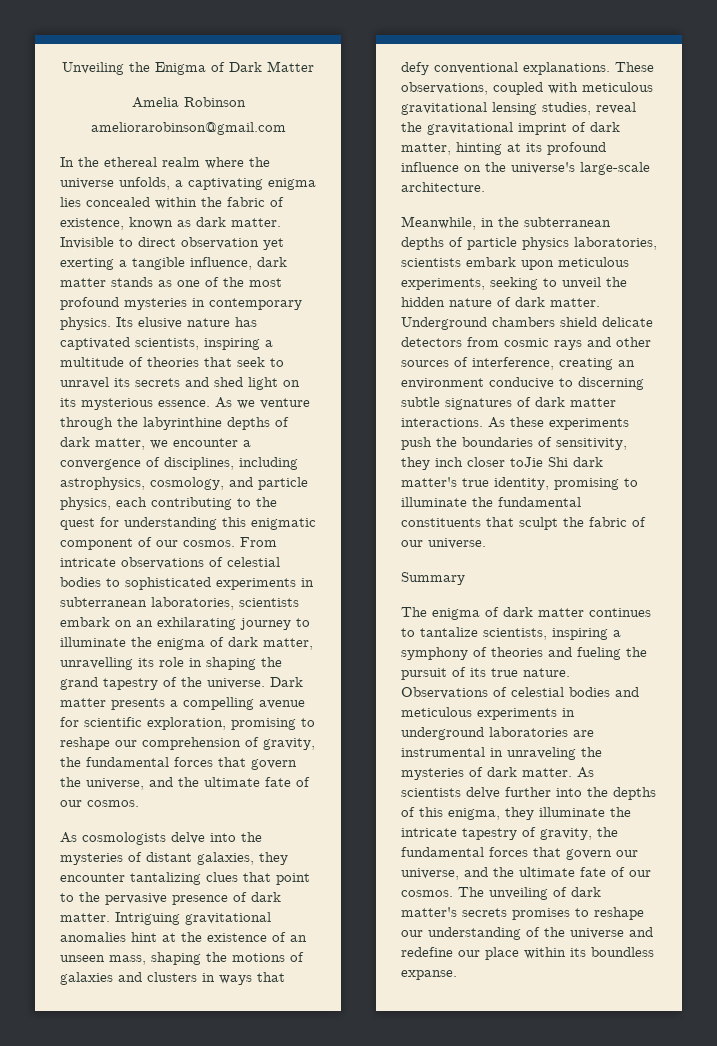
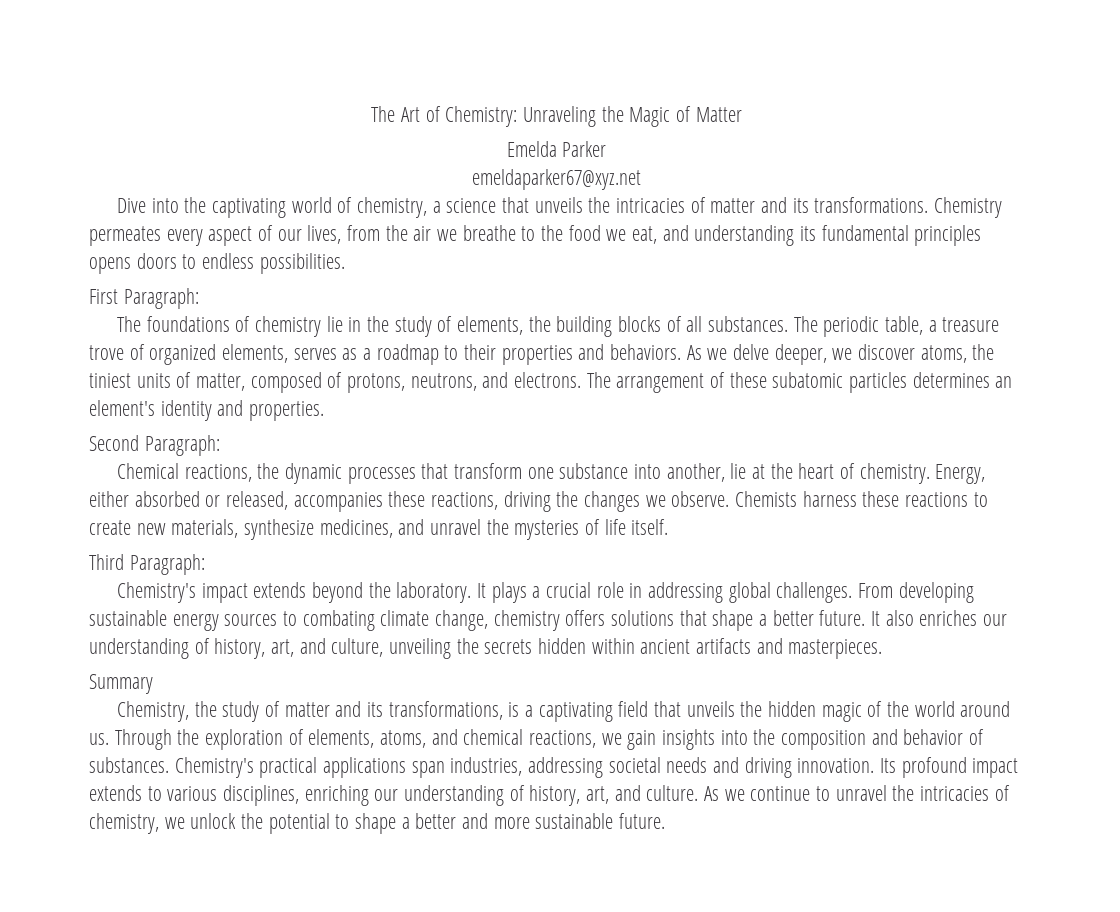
[62,61,314,75] [131,97,246,108] [90,122,286,135] [60,157,270,169] [60,177,316,190] [60,197,284,209] [60,217,281,230] [60,237,284,250] [60,257,287,270] [60,277,282,287] [60,297,302,310] [60,317,257,330] [60,337,273,350] [60,357,284,367] [60,377,300,390] [60,397,310,410] [60,417,289,430] [60,437,251,450] [60,457,298,470] [60,477,308,490] [60,497,277,510] [60,517,316,530] [60,537,277,550] [60,557,280,569] [60,577,314,590] [60,597,299,610] [60,617,310,630] [60,637,313,650] [60,657,282,670] [60,677,303,690] [60,697,305,710] [60,717,315,730] [60,737,315,750] [60,757,297,770] [60,777,310,790] [60,800,139,807] [60,832,262,845] [60,852,288,865] [60,872,310,885] [60,892,281,905] [60,912,271,925] [60,932,307,942] [60,952,304,965] [60,972,285,985] [401,62,654,75] [401,82,653,95] [401,102,636,115] [401,122,620,135] [401,142,606,155] [401,162,650,175] [401,182,485,192] [401,216,611,230] [401,237,657,250] [401,257,629,270] [401,277,627,290] [401,297,600,307] [401,317,653,330] [401,337,651,350] [401,357,635,370] [401,377,644,390] [401,397,616,410] [401,417,629,430] [401,437,627,450] [401,457,603,470] [401,477,638,490] [401,497,581,507] [401,517,646,530] [401,538,486,549] [401,572,465,585] [401,607,651,620] [401,627,621,640] [401,647,647,660] [401,667,570,680] [401,687,639,699] [401,707,575,720] [401,727,594,740] [401,747,602,760] [401,767,594,780] [401,787,656,800] [401,807,631,820] [401,827,618,840] [401,847,638,860] [401,867,651,880] [401,887,601,900] [401,907,644,920] [401,927,653,940] [401,947,654,960] [401,970,457,980] Unveiling the Enigma of Dark Matter // Amelia Robinson // ameliorarobinson@gmail.com // In the ethereal realm where the universe unfolds, a captivating enigma lies concealed within the fabric of existence, known as dark matter. Invisible to direct observation yet exerting a tangible influence, dark matter stands as one of the most profound mysteries in contemporary physics. Its elusive nature has captivated scientists, inspiring a multitude of theories that seek to unravel its secrets and shed light on its mysterious essence. As we venture through the labyrinthine depths of dark matter, we encounter a convergence of disciplines, including astrophysics, cosmology, and particle physics, each contributing to the quest for understanding this enigmatic component of our cosmos. From intricate observations of celestial bodies to sophisticated experiments in subterranean laboratories, scientists embark on an exhilarating journey to illuminate the enigma of dark matter, unravelling its role in shaping the grand tapestry of the universe. Dark matter presents a compelling avenue for scientific exploration, promising to reshape our comprehension of gravity, the fundamental forces that govern the universe, and the ultimate fate of our cosmos. // As cosmologists delve into the mysteries of distant galaxies, they encounter tantalizing clues that point to the pervasive presence of dark matter. Intriguing gravitational anomalies hint at the existence of an unseen mass, shaping the motions of galaxies and clusters in ways that defy conventional explanations. These observations, coupled with meticulous gravitational lensing studies, reveal the gravitational imprint of dark matter, hinting at its profound influence on the universe's large-scale architecture. // Meanwhile, in the subterranean depths of particle physics laboratories, scientists embark upon meticulous experiments, seeking to unveil the hidden nature of dark matter. Underground chambers shield delicate detectors from cosmic rays and other sources of interference, creating an environment conducive to discerning subtle signatures of dark matter interactions. As these experiments push the boundaries of sensitivity, they inch closer toJie Shi dark matter's true identity, promising to illuminate the fundamental constituents that sculpt the fabric of our universe. // Summary // The enigma of dark matter continues to tantalize scientists, inspiring a symphony of theories and fueling the pursuit of its true nature. Observations of celestial bodies and meticulous experiments in underground laboratories are instrumental in unraveling the mysteries of dark matter. As scientists delve further into the depths of this enigma, they illuminate the intricate tapestry of gravity, the fundamental forces that govern our universe, and the ultimate fate of our cosmos. The unveiling of dark matter's secrets promises to reshape our understanding of the universe and redefine our place within its boundless expanse. -> [371,106,742,127] [506,141,607,157] [472,169,641,190] [117,197,1003,218] [89,225,982,246] [89,253,345,274] [89,288,199,309] [117,316,1000,337] [89,344,995,365] [89,372,1013,393] [89,400,324,421] [89,435,220,456] [117,463,986,484] [89,491,988,512] [89,519,669,540] [89,554,205,575] [117,582,974,603] [89,610,1008,631] [89,638,883,659] [89,674,153,694] [117,701,1011,722] [89,729,985,750] [89,757,1019,778] [89,785,1010,806] [89,813,666,834] The Art of Chemistry: Unraveling the Magic of Matter // Emelda Parker // emeldaparker67@xyz.net // Dive into the captivating world of chemistry, a science that unveils the intricacies of matter and its transformations. Chemistry permeates every aspect of our lives, from the air we breathe to the food we eat, and understanding its fundamental principles opens doors to endless possibilities. // First Paragraph: // The foundations of chemistry lie in the study of elements, the building blocks of all substances. The periodic table, a treasure trove of organized elements, serves as a roadmap to their properties and behaviors. As we delve deeper, we discover atoms, the tiniest units of matter, composed of protons, neutrons, and electrons. The arrangement of these subatomic particles determines an element's identity and properties. // Second Paragraph: // Chemical reactions, the dynamic processes that transform one substance into another, lie at the heart of chemistry. Energy, either absorbed or released, accompanies these reactions, driving the changes we observe. Chemists harness these reactions to create new materials, synthesize medicines, and unravel the mysteries of life itself. // Third Paragraph: // Chemistry's impact extends beyond the laboratory. It plays a crucial role in addressing global challenges. From developing sustainable energy sources to combating climate change, chemistry offers solutions that shape a better future. It also enriches our understanding of history, art, and culture, unveiling the secrets hidden within ancient artifacts and masterpieces. // Summary // Chemistry, the study of matter and its transformations, is a captivating field that unveils the hidden magic of the world around us. Through the exploration of elements, atoms, and chemical reactions, we gain insights into the composition and behavior of substances. Chemistry's practical applications span industries, addressing societal needs and driving innovation. Its profound impact extends to various disciplines, enriching our understanding of history, art, and culture. As we continue to unravel the intricacies of chemistry, we unlock the potential to shape a better and more sustainable future.

